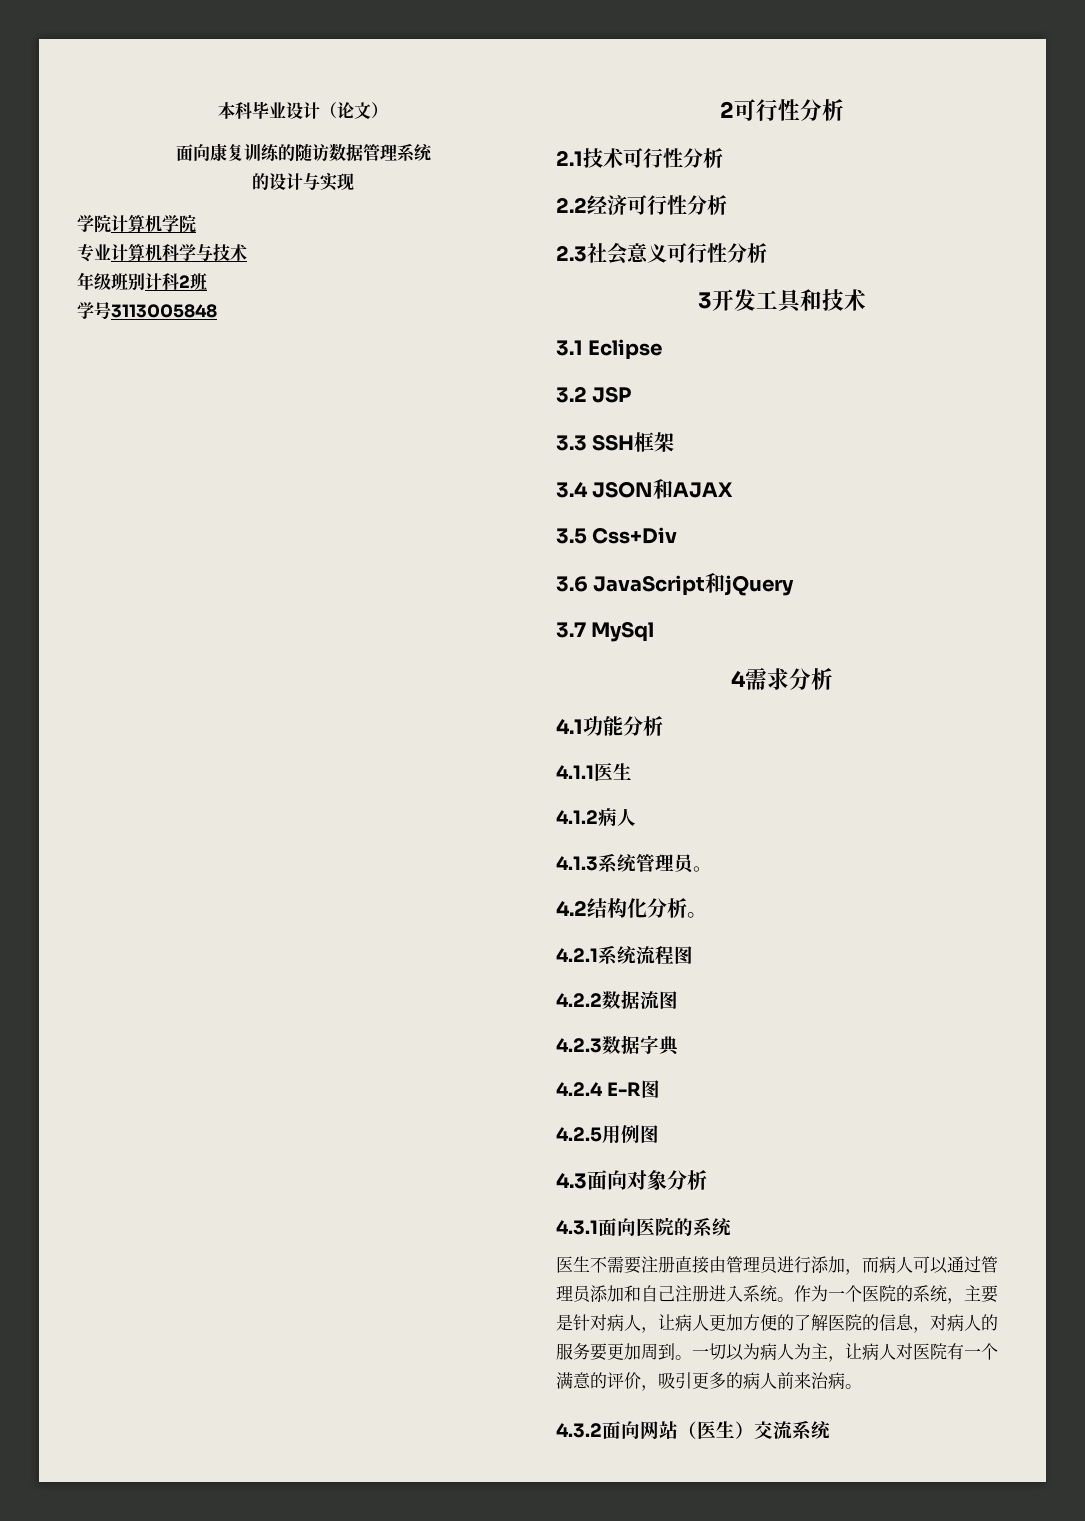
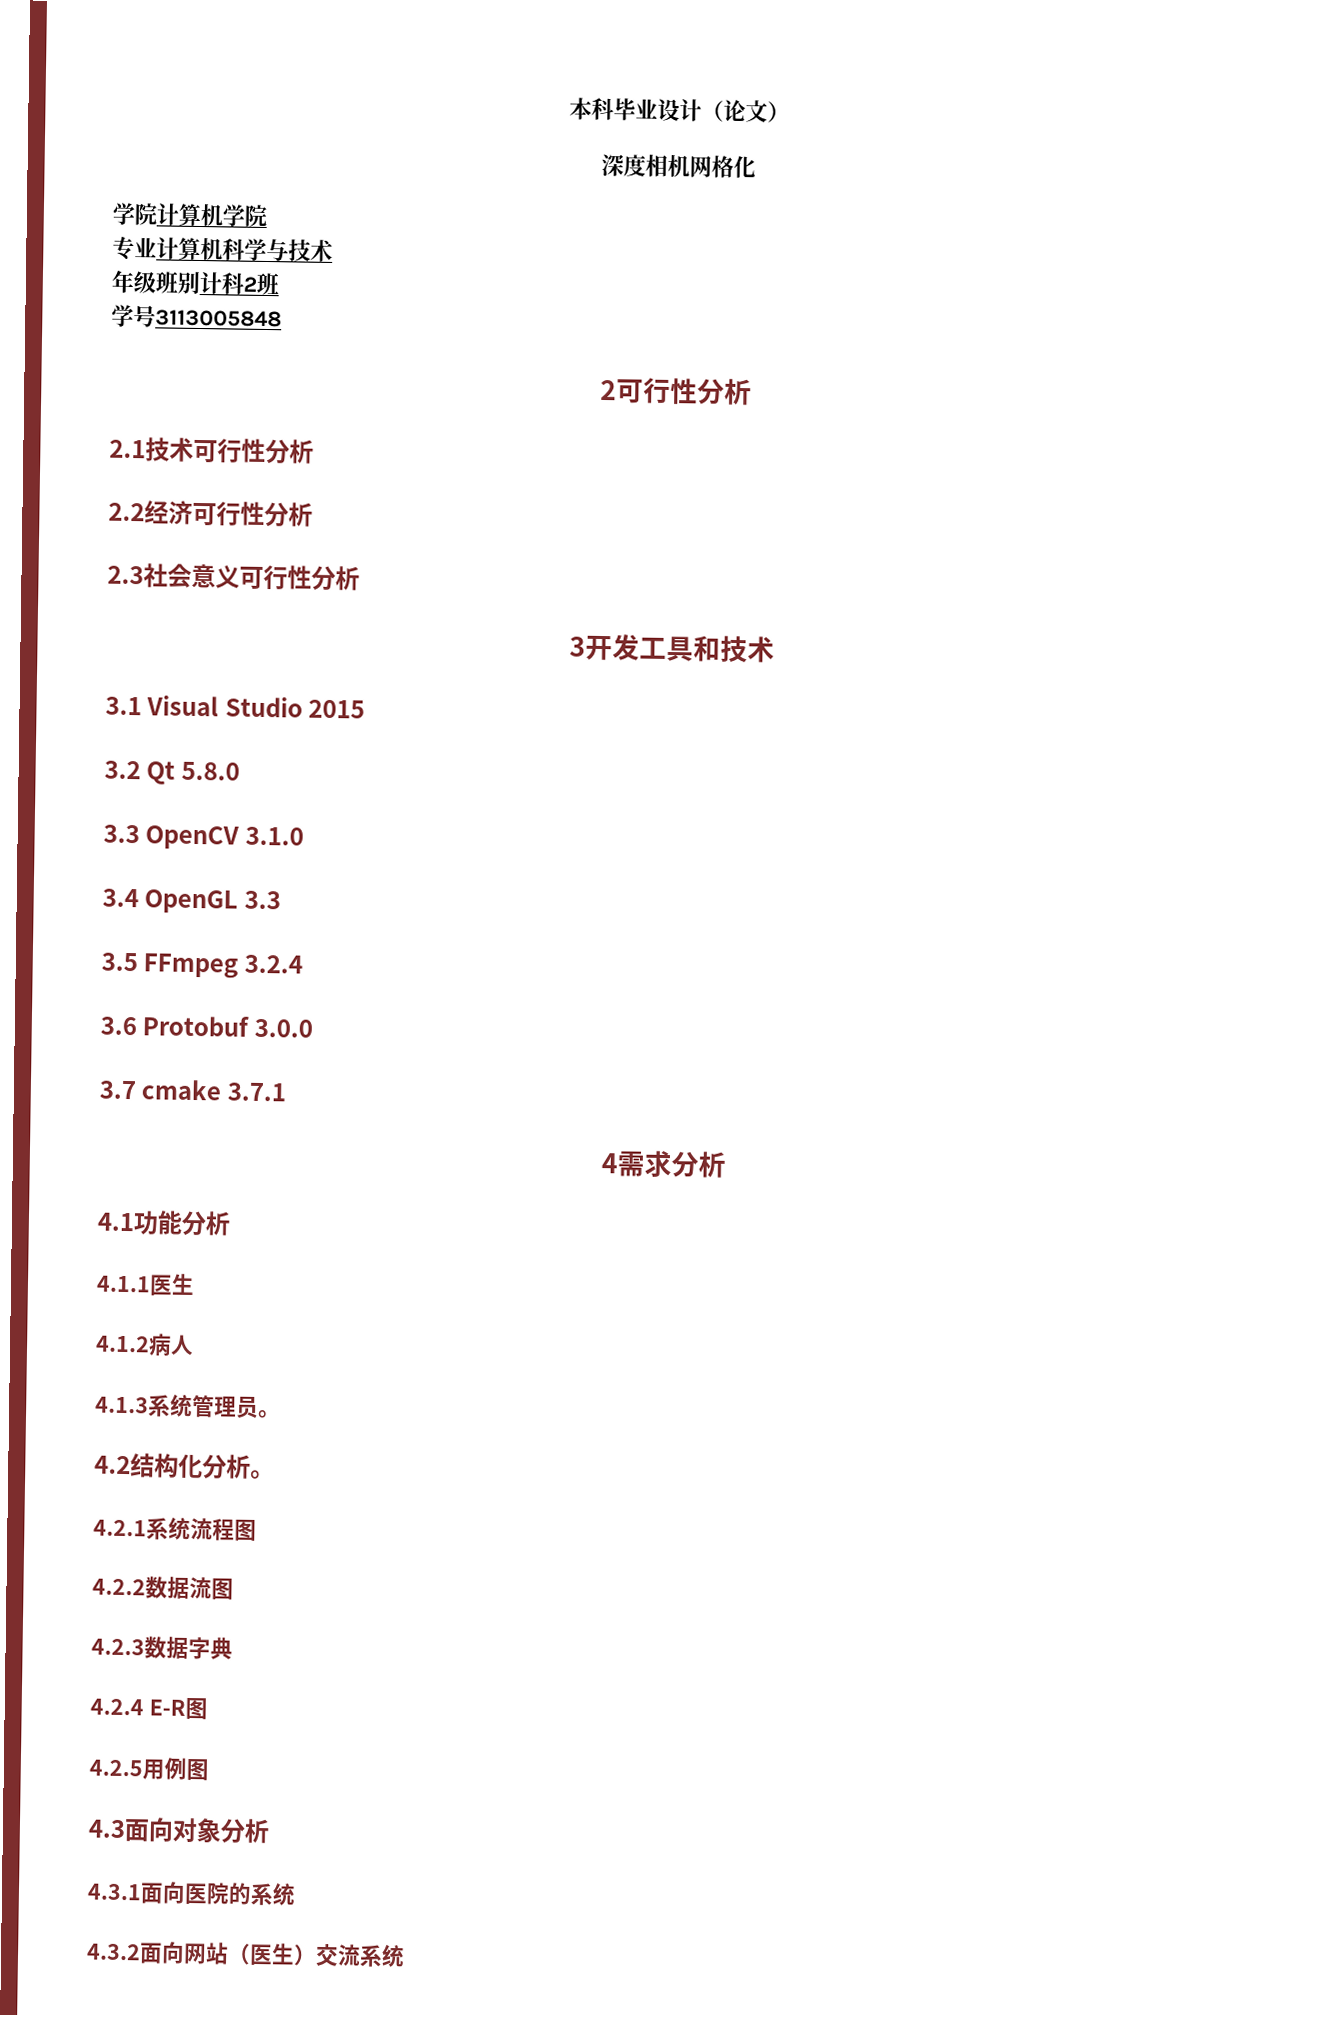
[175,143,432,162] [252,173,354,191] 面向康复训练的随访数据管理系统 // 的设计与实现 -> [601,153,756,179] 深度相机网格化
[588,339,663,360] Eclipse -> [146,695,366,719] Visual Studio 2015
[592,386,632,403] [556,432,675,452] JSP // 3.3 SSH框架 -> [146,761,240,785] [103,824,304,850] Qt 5.8.0 // 3.3 OpenCV 3.1.0
[592,479,734,499] JSON和AJAX -> [144,889,281,914] OpenGL 3.3
[592,527,678,544] Css+Div -> [143,953,303,979] FFmpeg 3.2.4
[593,573,795,596] JavaScript和jQuery -> [142,1015,313,1038] Protobuf 3.0.0
[591,621,655,642] MySql -> [141,1079,286,1102] cmake 3.7.1
[556,1256,998,1275] [556,1285,998,1304] [556,1314,998,1333] [556,1343,998,1362] [556,1372,862,1391] // 医生不需要注册直接由管理员进行添加，而病人可以通过管理员添加和自己注册进入系统。作为一个医院的系统，主要是针对病人，让病人更加方便的了解医院的信息，对病人的服务要更加周到。一切以为病人为主，让病人对医院有一个满意的评价，吸引更多的病人前来治病。 -> (296, 1894) none

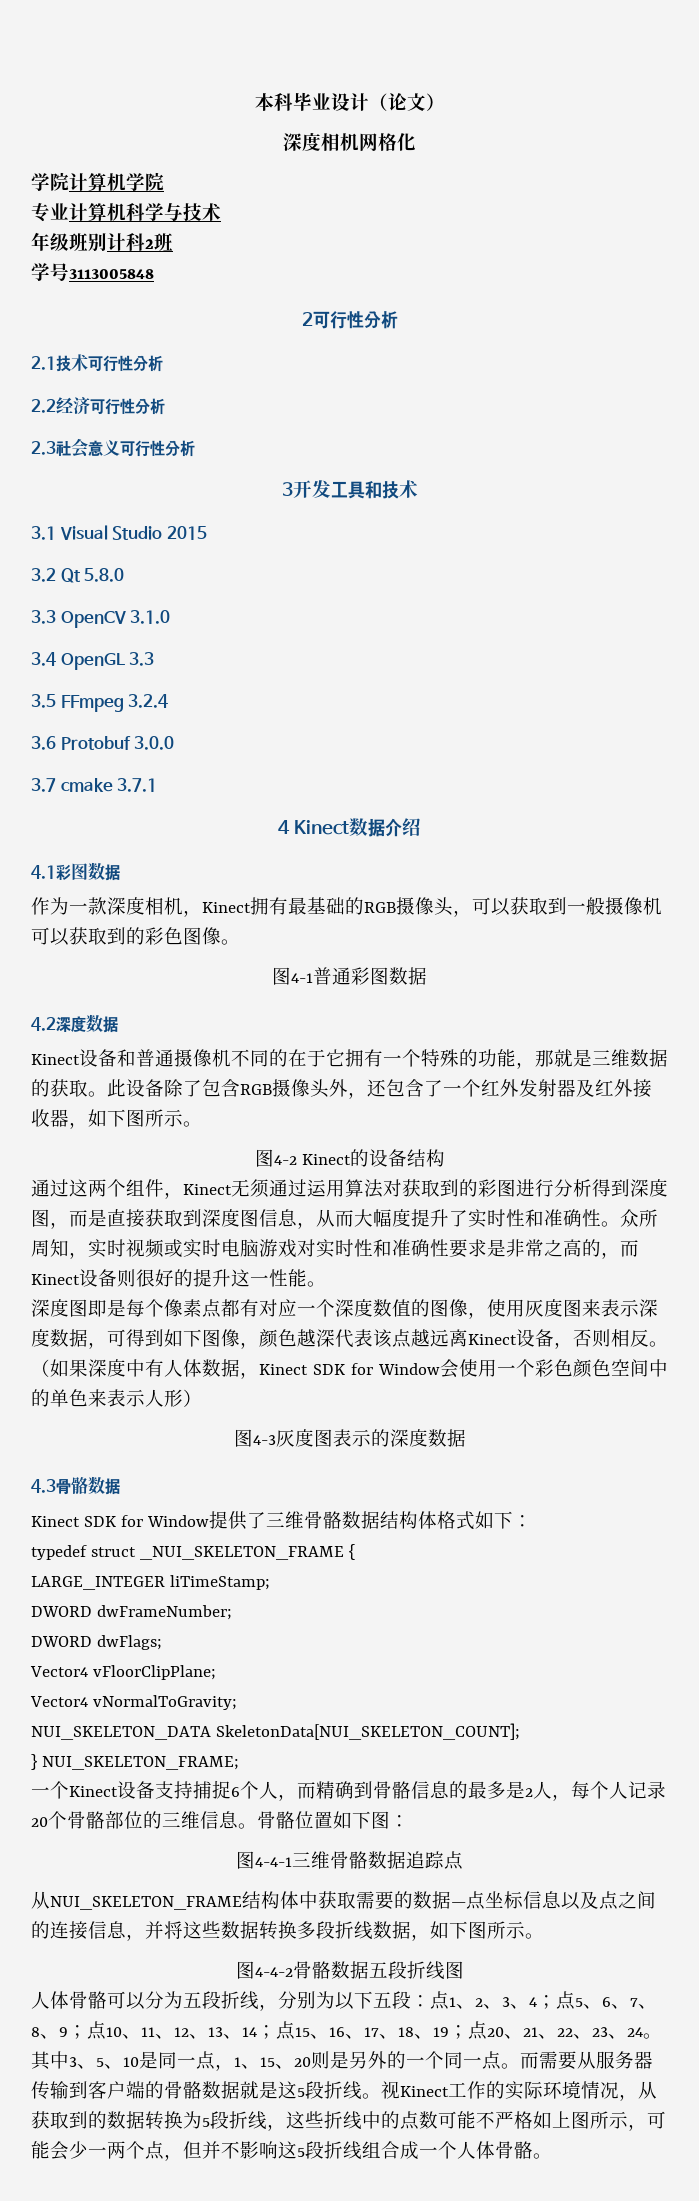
[617,1150,727,1179] [97,1210,231,1237] [96,1273,195,1296] [95,1333,194,1357] [95,1393,281,1419] [94,1453,275,1480] [93,1516,257,1541] [92,1576,234,1600] [91,1636,233,1660] [90,1697,208,1720] [89,1757,209,1781] [88,1817,270,1844] [87,1881,296,1906] [86,1941,405,1968] 需求分析 // 4.1功能分析 // 4.1.1医生 // 4.1.2病人 // 4.1.3系统管理员。 // 4.2结构化分析。 // 4.2.1系统流程图 // 4.2.2数据流图 // 4.2.3数据字典 // 4.2.4 E-R图 // 4.2.5用例图 // 4.3面向对象分析 // 4.3.1面向医院的系统 // 4.3.2面向网站（医生）交流系统 -> [293,818,421,837] [31,862,120,881] [31,897,662,917] [31,927,240,946] [272,967,427,985] [31,1014,118,1033] [31,1049,668,1069] [31,1079,652,1099] [31,1109,202,1129] [254,1149,445,1167] [31,1179,668,1199] [31,1209,658,1229] [31,1239,639,1259] [31,1269,326,1287] [31,1299,658,1319] [31,1329,668,1349] [31,1359,668,1379] [31,1389,202,1407] [233,1429,466,1447] [31,1476,120,1495] [31,1511,532,1530] [31,1544,355,1560] [31,1575,270,1590] [31,1605,232,1620] [31,1635,162,1650] [30,1665,216,1680] [30,1695,237,1710] [31,1723,520,1740] [31,1754,239,1770] [31,1780,666,1801] [31,1811,409,1829] [236,1851,463,1870] [31,1891,656,1910] [31,1921,544,1941] [235,1961,464,1980] [31,1991,657,2011] [31,2021,662,2040] [31,2051,653,2071] [31,2081,657,2101] [31,2111,666,2131] [31,2141,552,2161] Kinect数据介绍 // 4.1彩图数据 // 作为一款深度相机，Kinect拥有最基础的RGB摄像头，可以获取到一般摄像机可以获取到的彩色图像。 // 图4-1普通彩图数据 // 4.2深度数据 // Kinect设备和普通摄像机不同的在于它拥有一个特殊的功能，那就是三维数据的获取。此设备除了包含RGB摄像头外，还包含了一个红外发射器及红外接收器，如下图所示。 // 图4-2 Kinect的设备结构 // 通过这两个组件，Kinect无须通过运用算法对获取到的彩图进行分析得到深度图，而是直接获取到深度图信息，从而大幅度提升了实时性和准确性。众所周知，实时视频或实时电脑游戏对实时性和准确性要求是非常之高的，而Kinect设备则很好的提升这一性能。 // 深度图即是每个像素点都有对应一个深度数值的图像，使用灰度图来表示深度数据，可得到如下图像，颜色越深代表该点越远离Kinect设备，否则相反。（如果深度中有人体数据，Kinect SDK for Window会使用一个彩色颜色空间中的单色来表示人形） // 图4-3灰度图表示的深度数据 // 4.3骨骼数据 // Kinect SDK for Window提供了三维骨骼数据结构体格式如下： // typedef struct _NUI_SKELETON_FRAME { // LARGE_INTEGER liTimeStamp; // DWORD dwFrameNumber; // DWORD dwFlags; // Vector4 vFloorClipPlane; // Vector4 vNormalToGravity; // NUI_SKELETON_DATA SkeletonData[NUI_SKELETON_COUNT]; // } NUI_SKELETON_FRAME; // 一个Kinect设备支持捕捉6个人，而精确到骨骼信息的最多是2人，每个人记录20个骨骼部位的三维信息。骨骼位置如下图： // 图4-4-1三维骨骼数据追踪点 // 从NUI_SKELETON_FRAME结构体中获取需要的数据—点坐标信息以及点之间的连接信息，并将这些数据转换多段折线数据，如下图所示。 // 图4-4-2骨骼数据五段折线图 // 人体骨骼可以分为五段折线，分别为以下五段：点1、2、3、4；点5、6、7、8、9；点10、11、12、13、14；点15、16、17、18、19；点20、21、22、23、24。其中3、5、10是同一点，1、15、20则是另外的一个同一点。而需要从服务器传输到客户端的骨骼数据就是这5段折线。视Kinect工作的实际环境情况，从获取到的数据转换为5段折线，这些折线中的点数可能不严格如上图所示，可能会少一两个点，但并不影响这5段折线组合成一个人体骨骼。

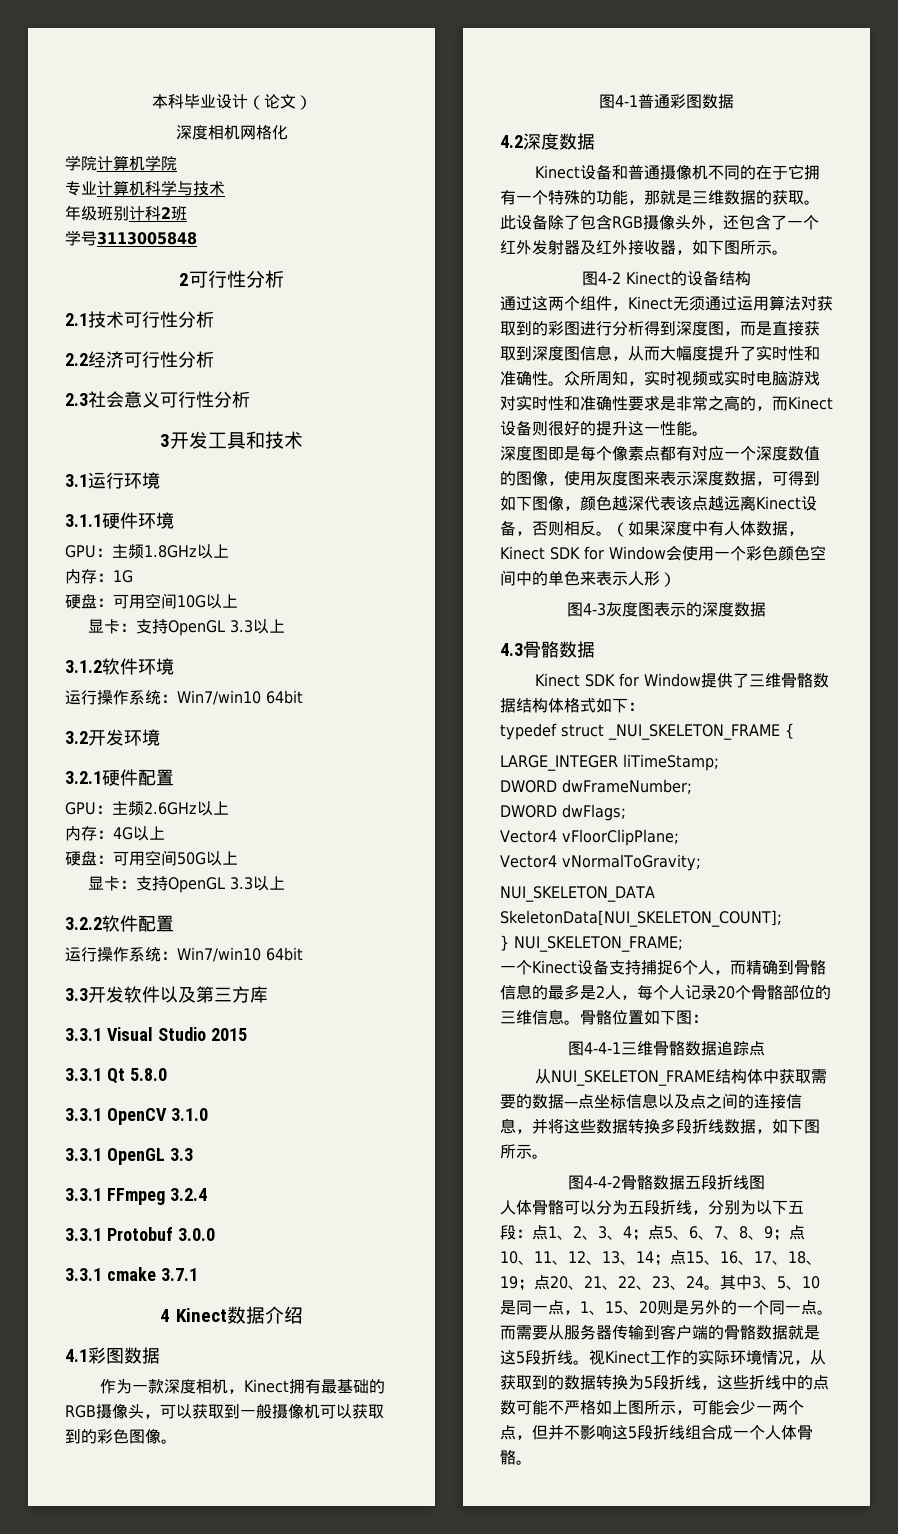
(56, 533) none -> [88,472,160,489] [65,512,174,529] [65,544,229,559] [65,569,133,584] [65,593,238,609] [88,619,286,636] [65,658,174,675] [65,690,303,705] [65,729,160,746] [65,769,174,786] [65,801,229,816] [65,826,165,841] [65,850,238,866] [88,876,286,893] [65,915,174,932] [65,947,303,962] [65,986,268,1003] [65,1028,102,1041] 运行环境 // 3.1.1硬件环境 // GPU：主频1.8GHz以上 // 内存：1G // 硬盘：可用空间10G以上 // 显卡：支持OpenGL 3.3以上 // 3.1.2软件环境 // 运行操作系统：Win7/win10 64bit // 3.2开发环境 // 3.2.1硬件配置 // GPU：主频2.6GHz以上 // 内存：4G以上 // 硬盘：可用空间50G以上 // 显卡：支持OpenGL 3.3以上 // 3.2.2软件配置 // 运行操作系统：Win7/win10 64bit // 3.3开发软件以及第三方库 // 3.3.1
[31,568,56,582] 3.2 -> [65,1068,102,1081] 3.3.1
[31,610,56,624] 3.3 -> [65,1108,102,1121] 3.3.1
[31,652,56,666] 3.4 -> [65,1148,102,1161] 3.3.1
[31,694,56,708] 3.5 -> [65,1188,102,1201] 3.3.1
[31,736,56,750] 3.6 -> [65,1228,102,1241] 3.3.1
[31,778,56,792] 3.7 -> [65,1268,102,1281] 3.3.1

